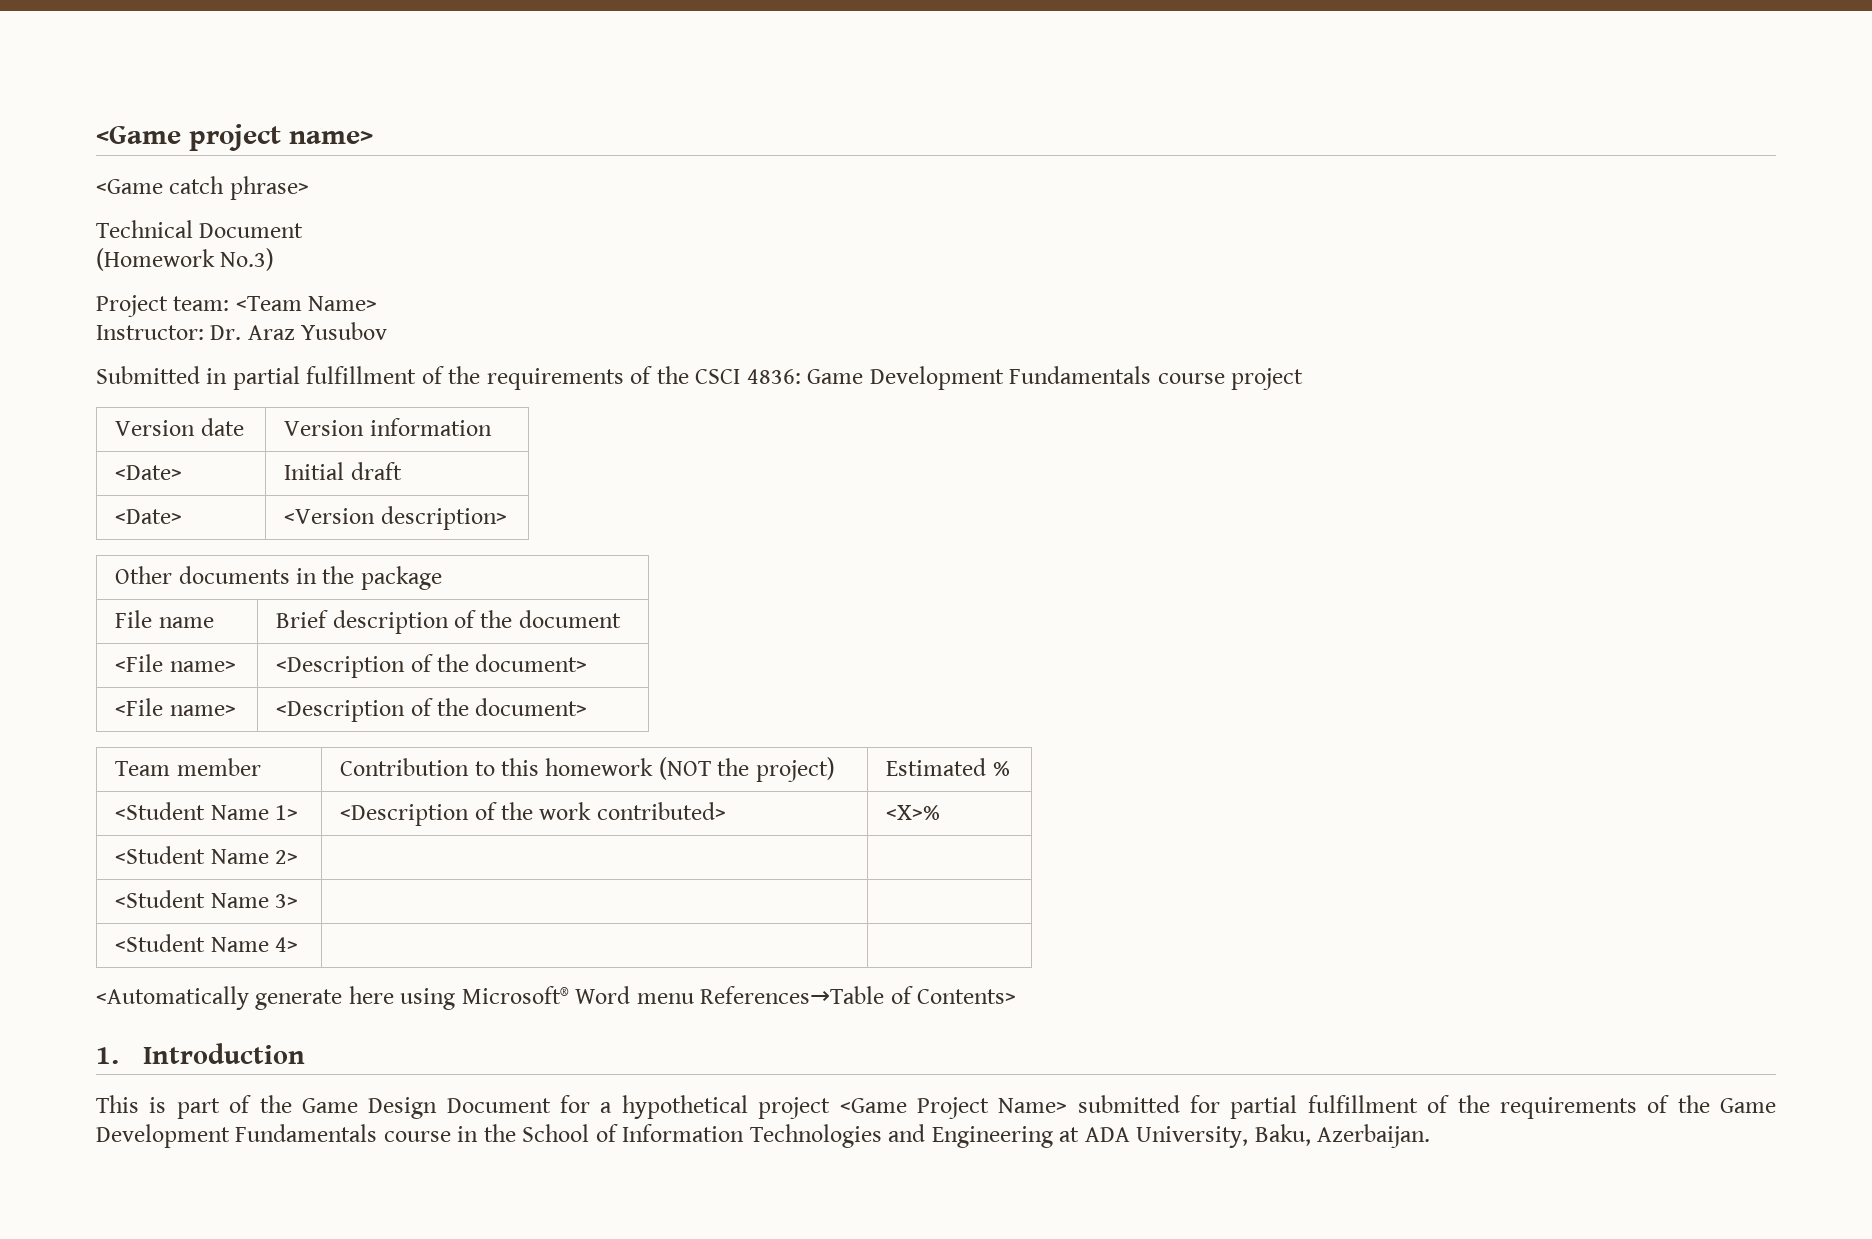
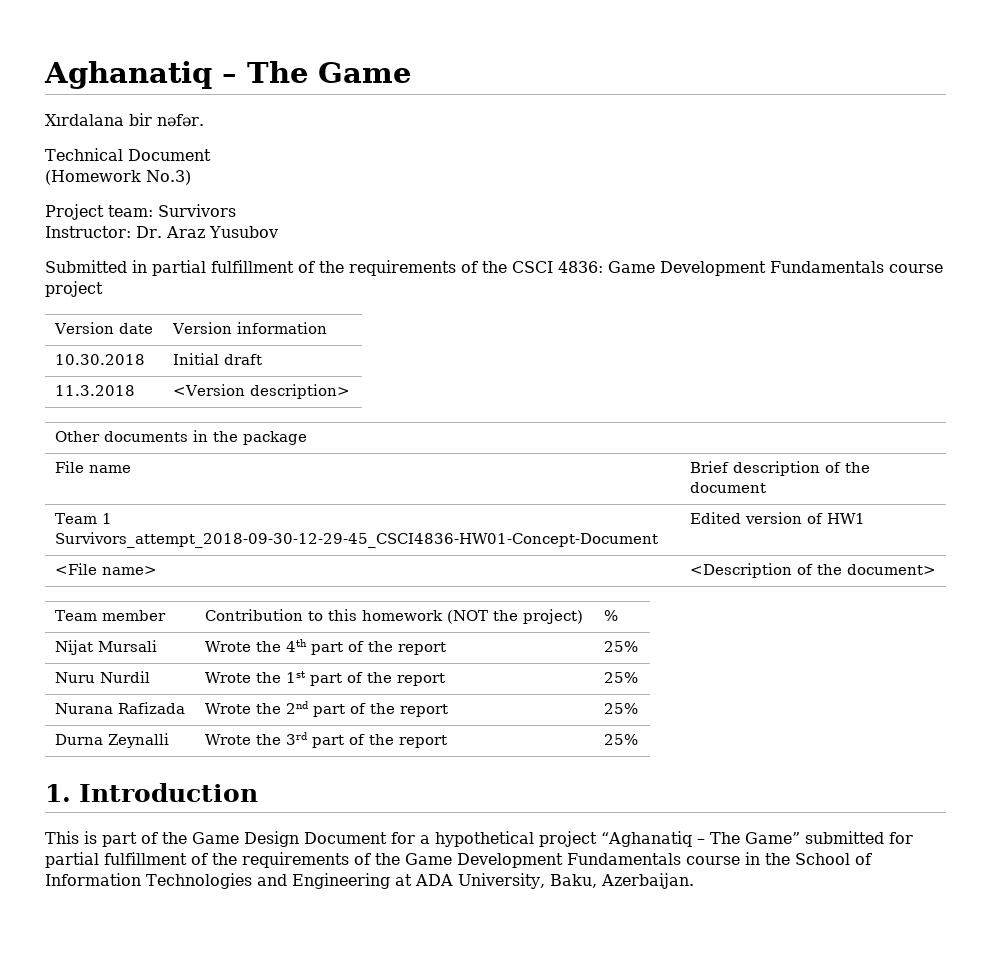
[96,124,373,151] [96,176,309,200] <Game project name> // <Game catch phrase> -> [44,61,411,89] [45,113,204,127] Aghanatiq – The Game // Xırdalana bir nəfər.
[235,296,378,311] <Team Name> -> [158,204,236,217] Survivors
[115,465,183,480] <Date> -> [54,354,145,365] 10.30.2018
[115,509,183,524] <Date> -> [54,385,135,396] 11.3.2018
[115,654,236,672] [276,654,588,678] <File name> | <Description of the document> -> [54,513,112,524] [54,532,658,548] [689,512,865,524] Team 1 Survivors_attempt_2018-09-30-12-29-45_CSCI4836-HW01-Concept-Document | Edited version of HW1
[886,758,987,776] Estimated -> (583, 616) none
[115,802,299,820] [340,802,726,826] [886,805,941,820] [115,846,299,864] [115,890,299,908] [115,934,299,952] [96,986,1017,1010] <Student Name 1> | <Description of the work contributed> | <X>% // <Student Name 2> | | // <Student Name 3> | | // <Student Name 4> | | // <Automatically generate here using Microsoft® Word menu References→Table of Contents> -> [54,640,157,655] [204,639,446,655] [603,641,638,652] [54,671,150,683] [204,671,445,686] [603,672,638,683] [54,702,185,714] [204,701,448,717] [603,703,638,714] [54,733,169,748] [204,732,447,748] [603,734,638,745] Nijat Mursali | Wrote the 4th part of the report | 25% // Nuru Nurdil | Wrote the 1st part of the report | 25% // Nurana Rafizada | Wrote the 2nd part of the report | 25% // Durna Zeynalli | Wrote the 3rd part of the report | 25%
[839,1097,1068,1119] <Game Project Name> -> [601,831,800,847] “Aghanatiq – The Game”

